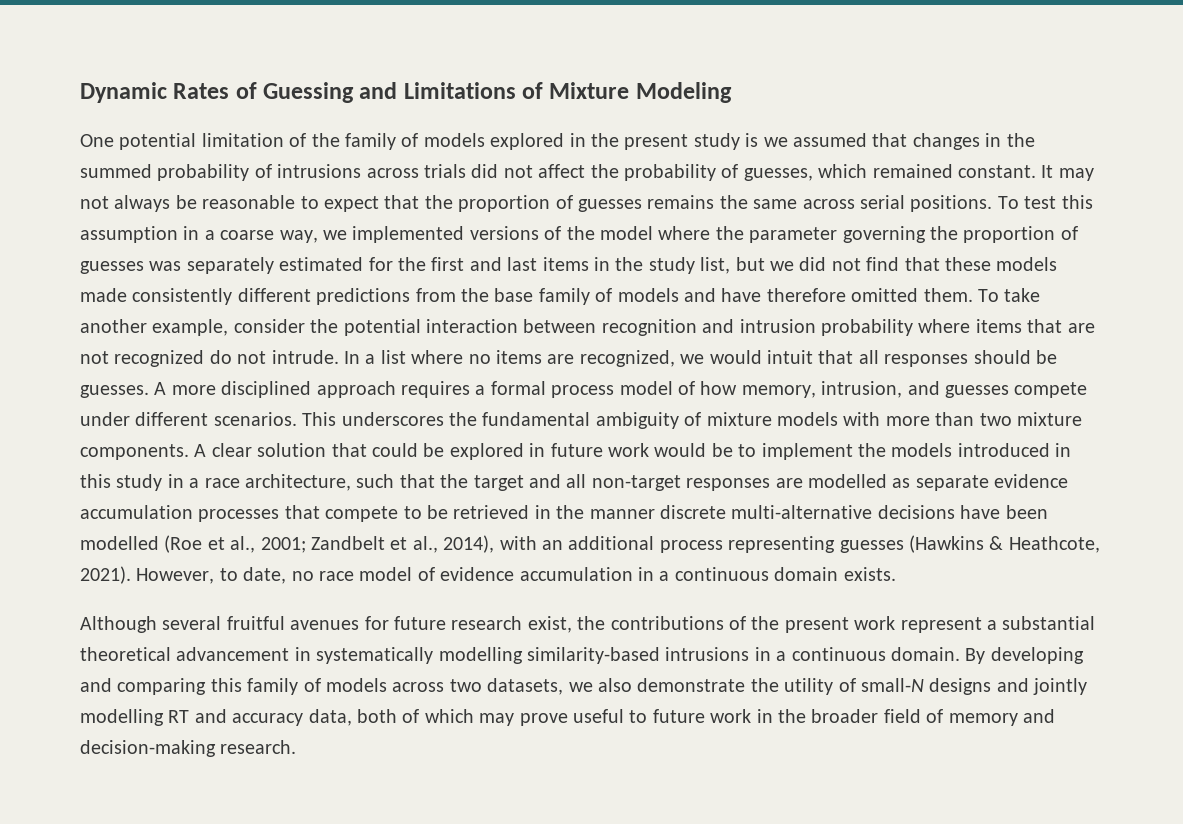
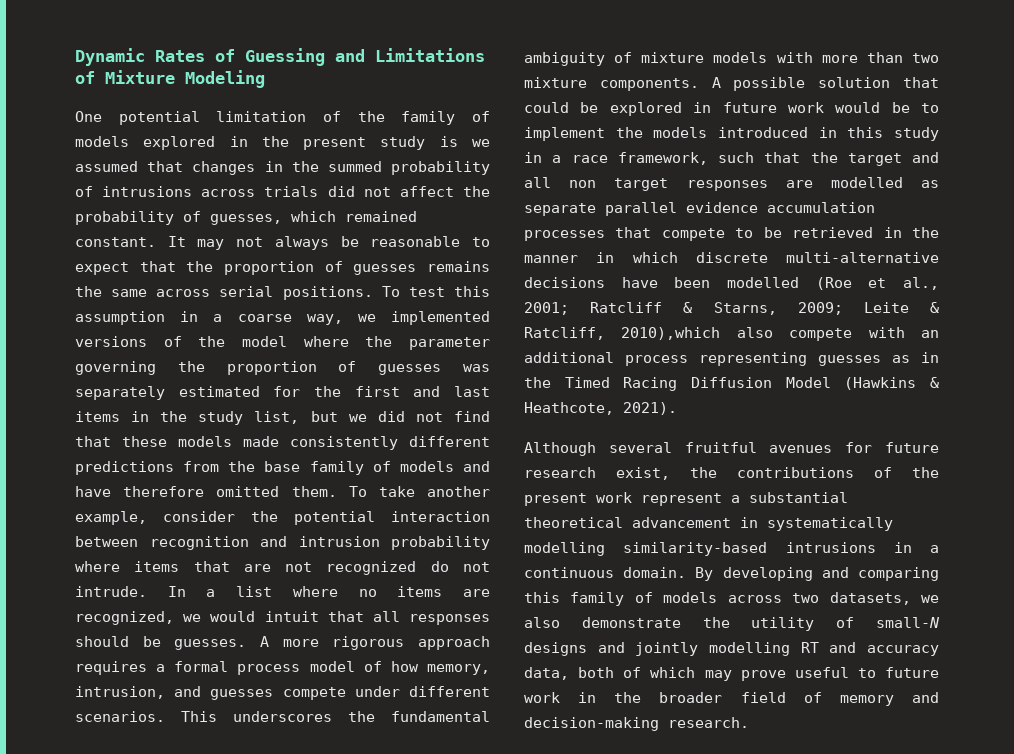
[221,381,312,398] disciplined -> [332,636,405,650] rigorous
[211,443,252,457] clear -> [733,77,806,91] possible
[245,474,351,491] architecture, -> [617,152,708,165] framework,
[591,475,681,491] non-target -> [569,178,669,191] non target
(989, 483) none -> [605,202,677,216] parallel
(655, 514) none -> [596,252,678,263] in which
[311,535,495,553] Zandbelt et al., 2014), -> [590,302,939,315] [524,327,853,341] Ratcliff & Starns, 2009; Leite & Ratcliff, 2010),which also compete
[908,535,1100,553] [80,566,896,584] (Hawkins & Heathcote, 2021). However, to date, no race model of evidence accumulation in a continuous domain exists. -> [892,352,939,363] [524,377,939,391] [524,402,677,415] as in the Timed Racing Diffusion Model (Hawkins & Heathcote, 2021).

